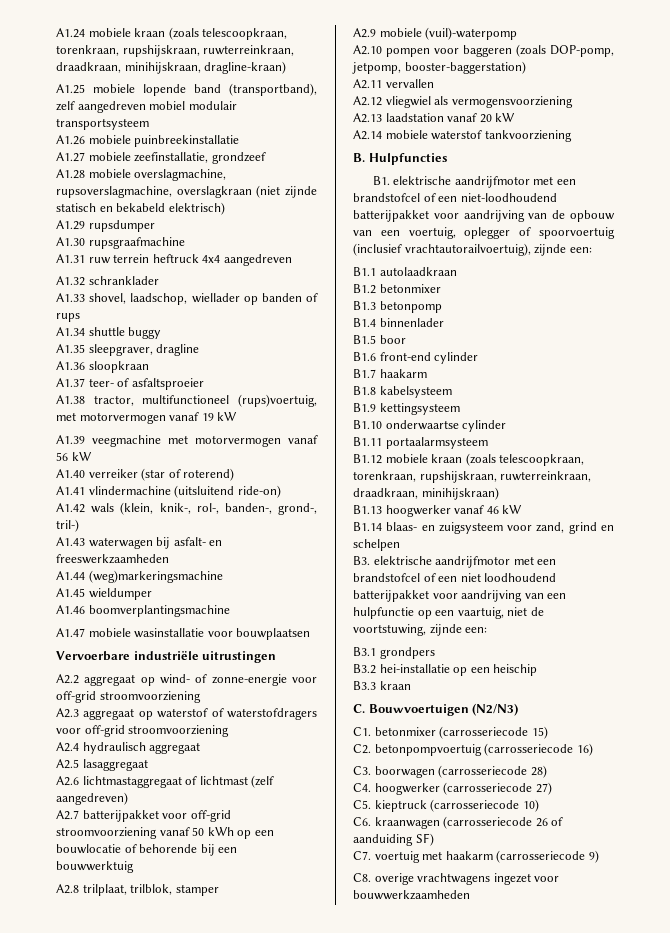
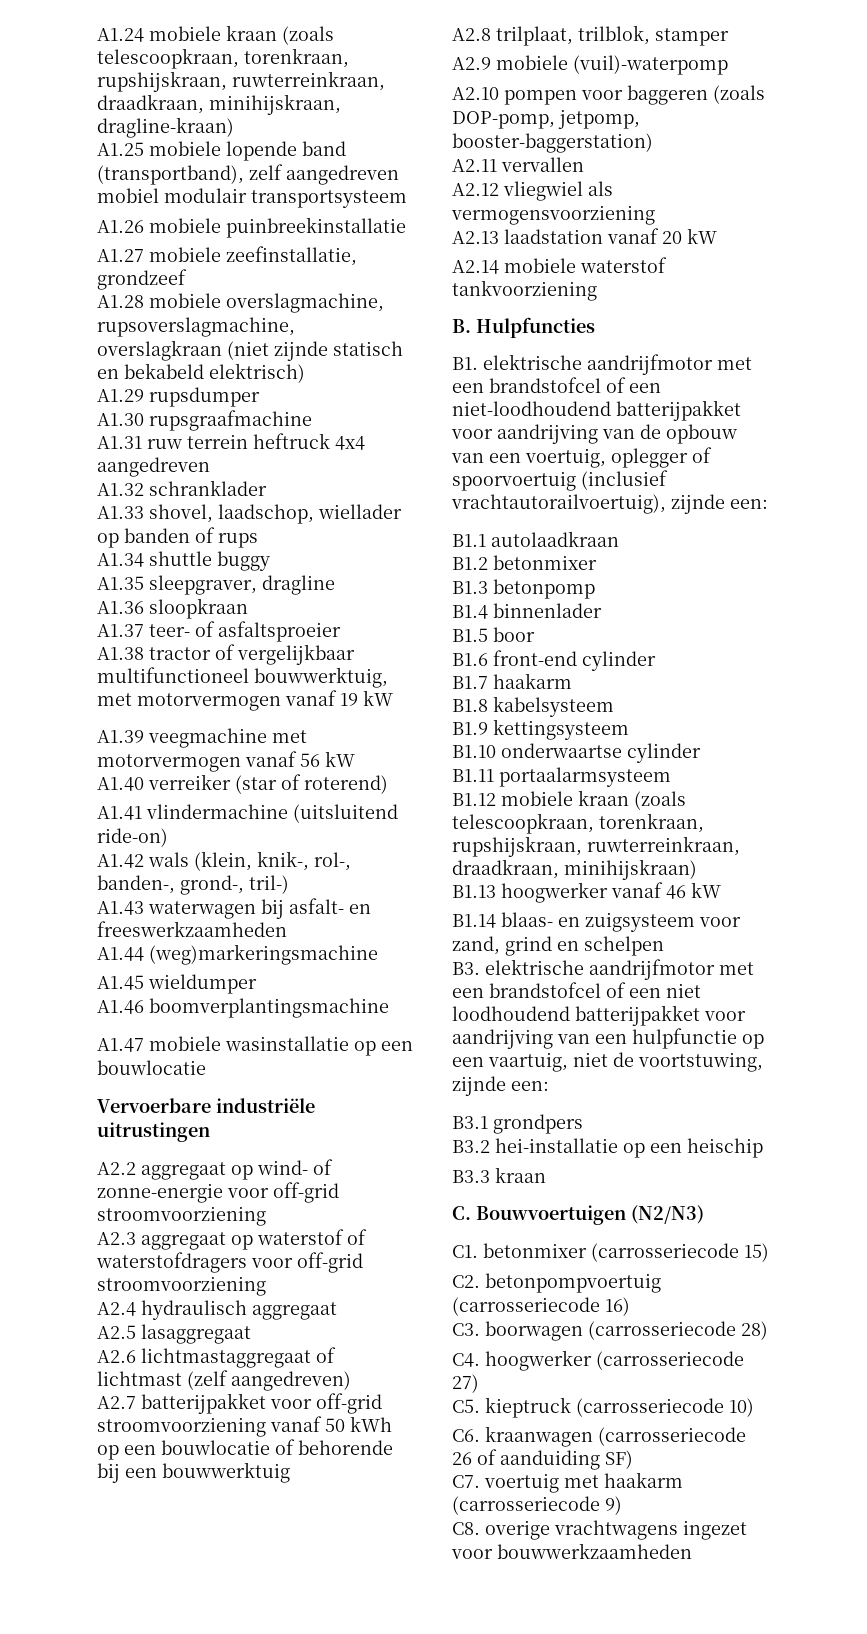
[93,394,317,407] tractor, multifunctioneel (rups)voertuig, -> [149,644,355,665] [97,667,388,688] tractor of vergelijkbaar multifunctioneel bouwwerktuig,
[207,628,311,640] voor bouwplaatsen -> [354,1041,413,1056] [97,1060,206,1075] op een bouwlocatie

